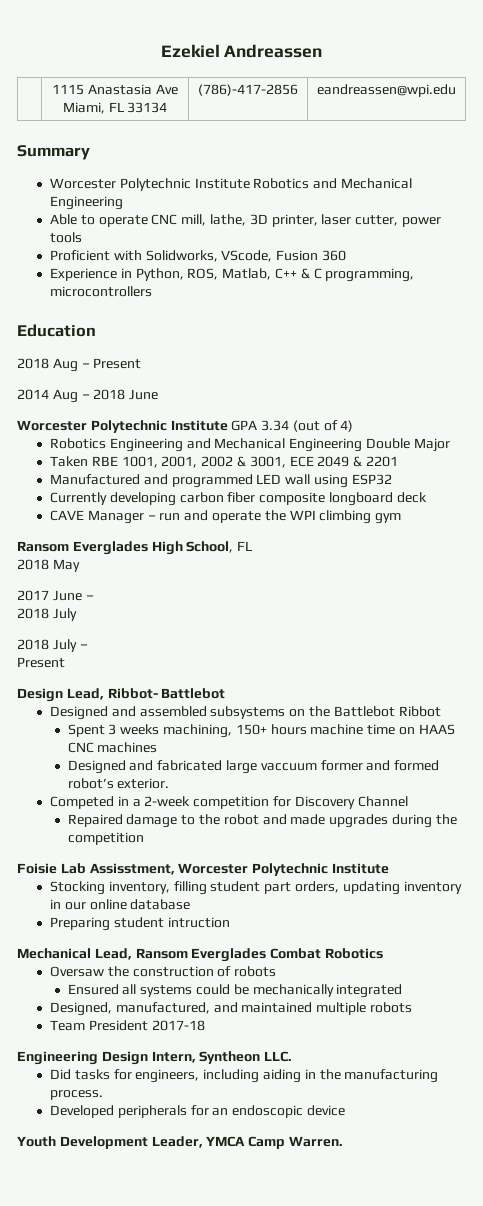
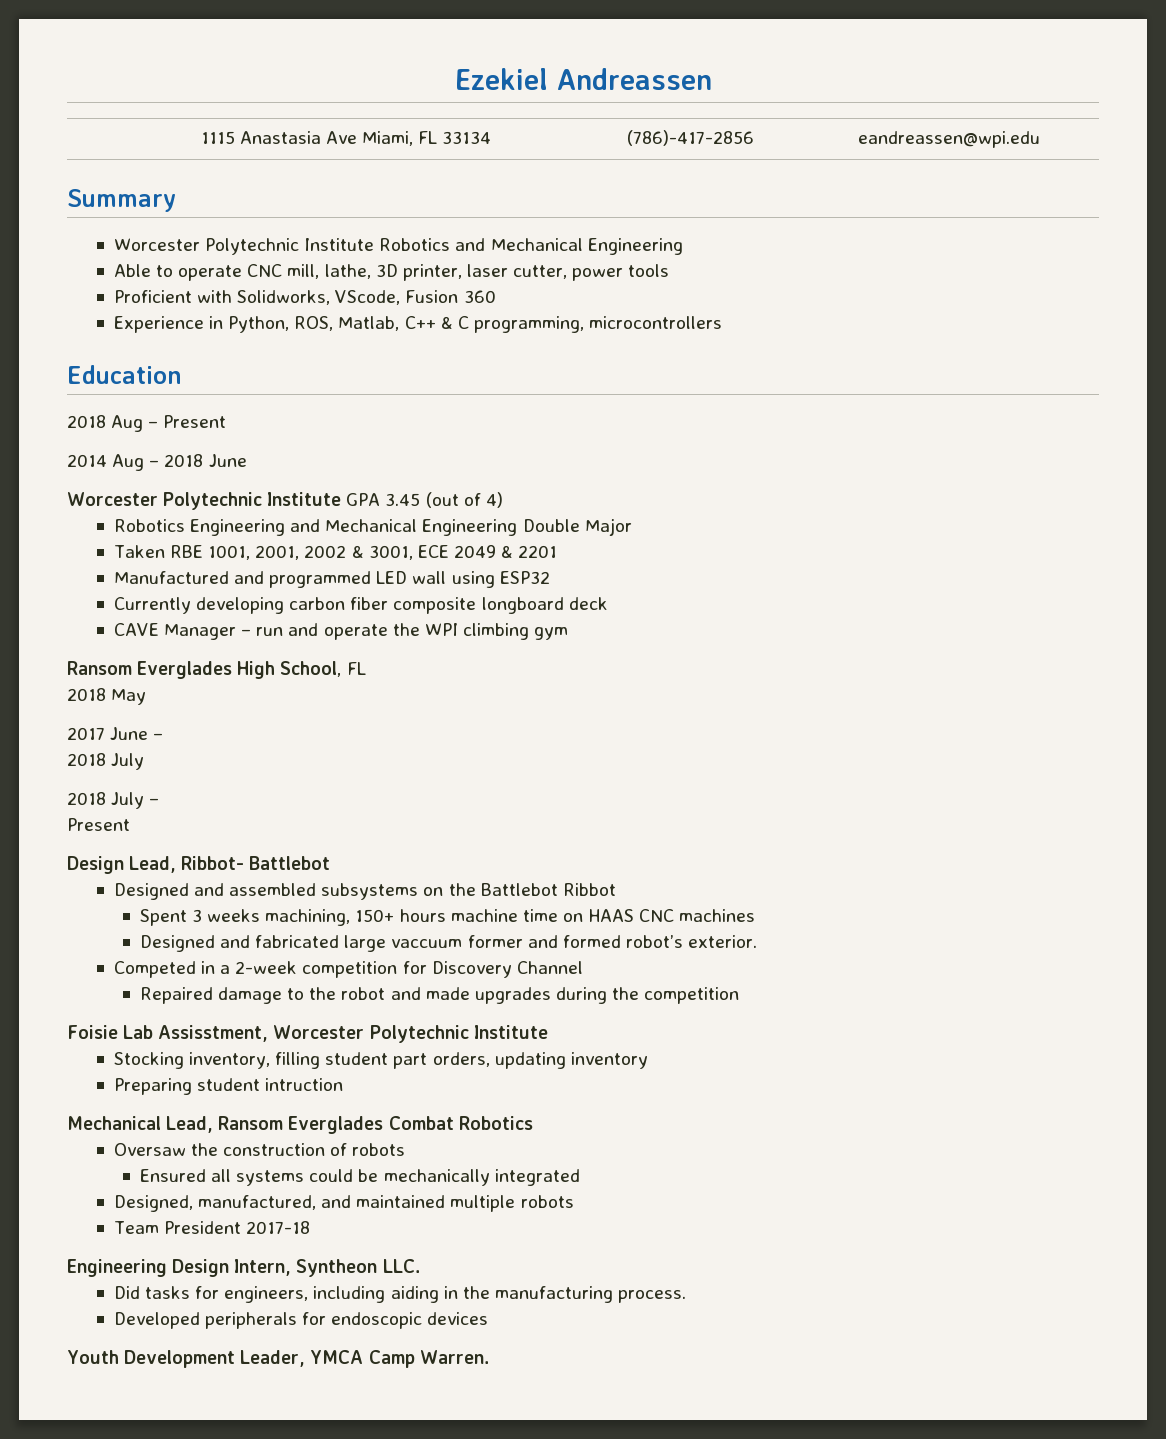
[261,420,290,431] 3.34 -> [385,493,421,506] 3.45
[50,899,191,910] in our online database -> (648, 1060) none
[212,1105,345,1118] an endoscopic device -> [331,1312,489,1329] endoscopic devices

